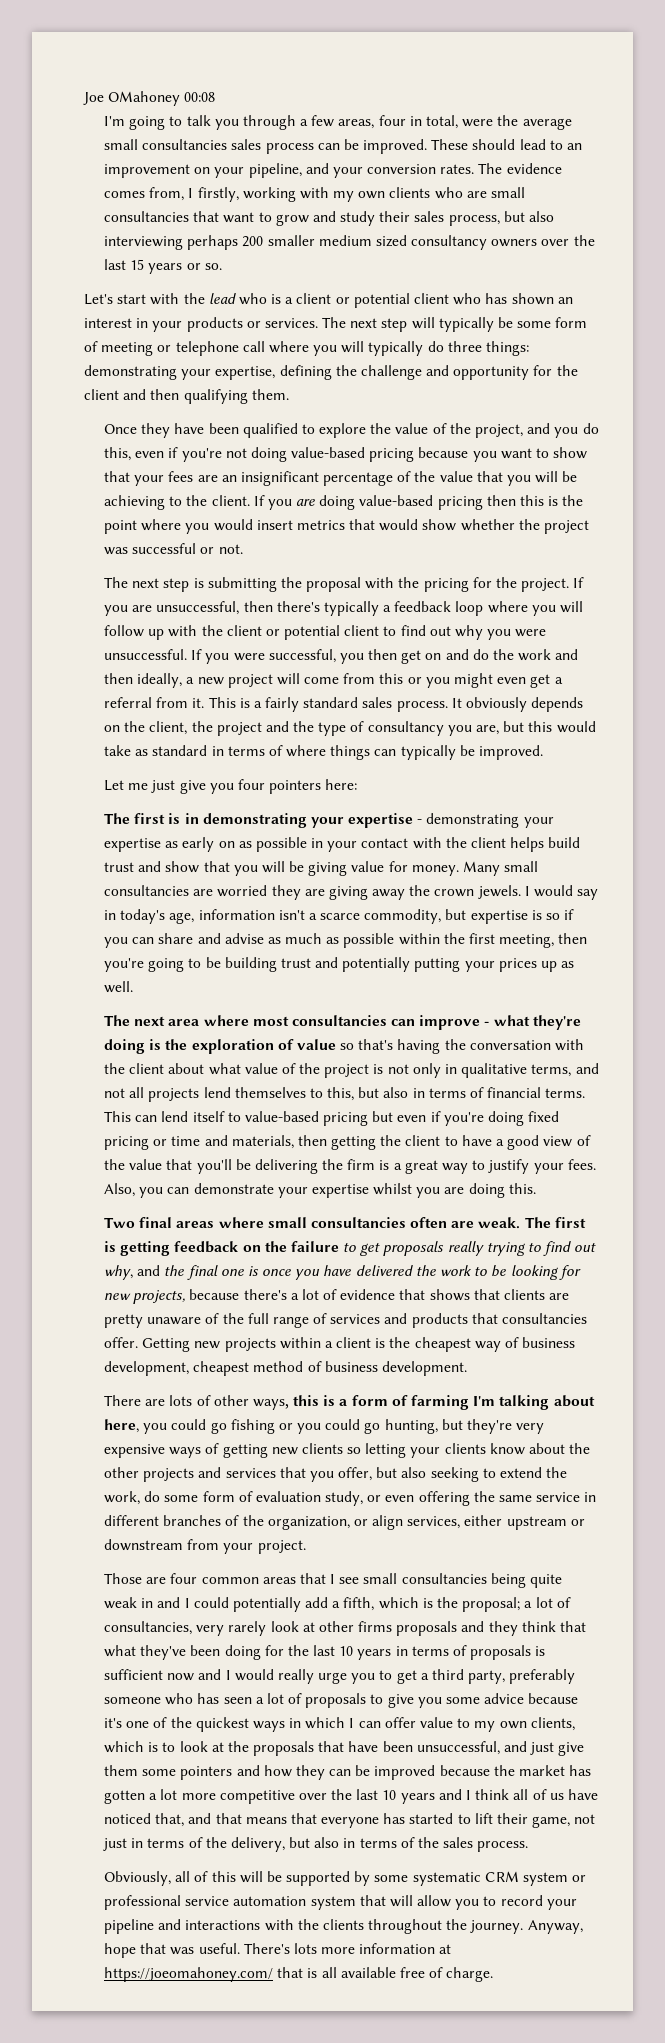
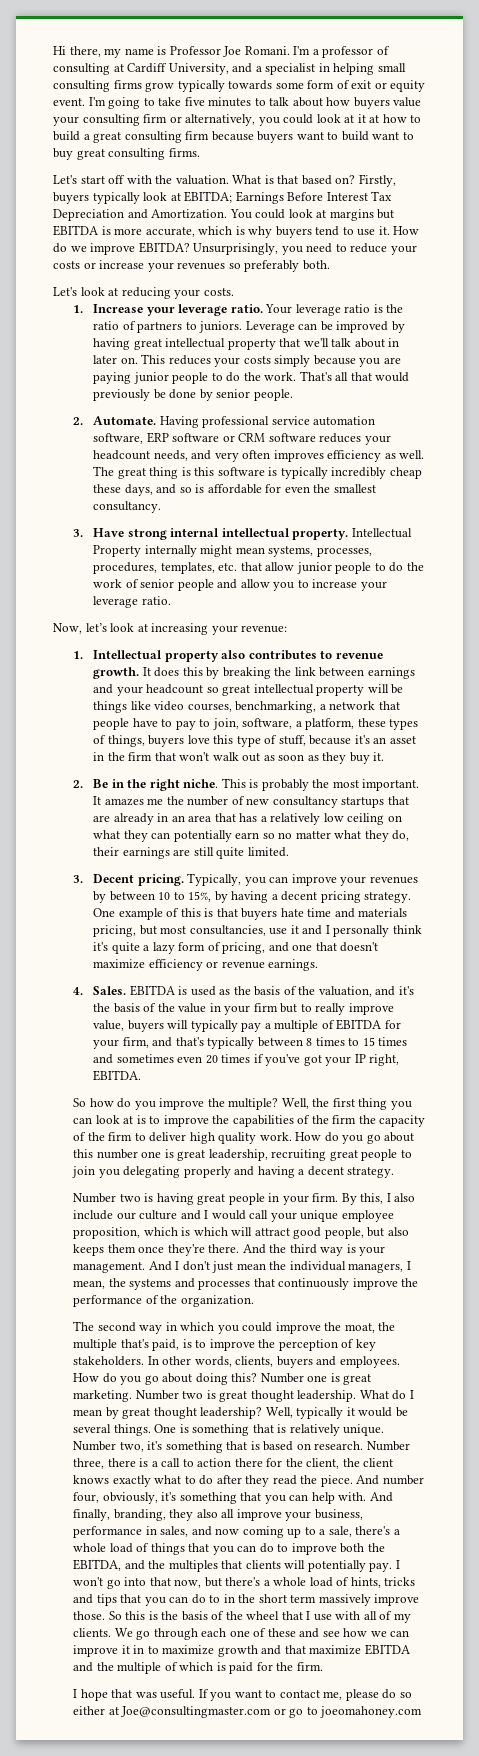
[83,91,216,106] [104,115,572,130] [104,139,583,154] [104,163,562,178] [104,187,526,202] [104,211,555,226] [104,235,595,250] [104,259,222,274] Joe OMahoney 00:08 // I'm going to talk you through a few areas, four in total, were the average small consultancies sales process can be improved. These should lead to an improvement on your pipeline, and your conversion rates. The evidence comes from, I firstly, working with my own clients who are small consultancies that want to grow and study their sales process, but also interviewing perhaps 200 smaller medium sized consultancy owners over the last 15 years or so. -> [53,46,390,58] [53,63,406,75] [53,80,426,92] [53,97,422,109] [53,114,422,126] [53,131,414,143] [53,148,200,160] Hi there, my name is Professor Joe Romani. I'm a professor of consulting at Cardiff University, and a specialist in helping small consulting firms grow typically towards some form of exit or equity event. I'm going to take five minutes to talk about how buyers value your consulting firm or alternatively, you could look at it at how to build a great consulting firm because buyers want to build want to buy great consulting firms.
[150,293,573,308] [84,317,588,332] [84,341,530,356] [84,365,578,380] [84,389,289,404] [104,423,599,438] [104,447,588,462] [104,471,578,486] [104,495,584,510] [104,519,590,534] [104,543,243,555] [104,577,585,592] [104,601,584,616] [104,625,547,640] [104,649,579,664] [104,673,563,688] [104,697,584,712] [104,721,596,736] [104,745,544,760] [104,779,358,794] [104,813,554,828] [104,837,581,852] [104,861,539,876] [104,885,599,900] [104,909,575,924] [104,933,588,948] [104,957,575,972] [104,981,134,993] [104,1015,581,1030] [104,1039,585,1054] [104,1063,599,1078] [104,1087,586,1102] [104,1111,560,1126] [104,1135,591,1150] [104,1159,596,1174] [104,1183,536,1198] [104,1217,586,1229] [104,1241,597,1256] [104,1265,581,1280] [104,1289,570,1304] [104,1313,588,1328] [104,1337,576,1352] [104,1361,467,1376] [104,1395,595,1410] [104,1419,545,1434] [104,1443,591,1458] [104,1467,568,1482] [104,1491,597,1506] [104,1515,585,1530] [104,1539,306,1554] [104,1573,563,1588] [104,1597,571,1612] [104,1621,587,1636] [104,1645,546,1660] [104,1669,576,1684] [104,1693,579,1708] [104,1717,575,1732] [104,1741,585,1756] [104,1765,592,1780] [104,1789,598,1804] [104,1813,596,1828] [103,1837,529,1852] [104,1871,587,1886] [104,1895,577,1910] [104,1919,583,1934] [104,1943,452,1958] [104,1967,494,1982] with the lead who is a client or potential client who has shown an interest in your products or services. The next step will typically be some form of meeting or telephone call where you will typically do three things: demonstrating your expertise, defining the challenge and opportunity for the client and then qualifying them. // Once they have been qualified to explore the value of the project, and you do this, even if you're not doing value-based pricing because you want to show that your fees are an insignificant percentage of the value that you will be achieving to the client. If you are doing value-based pricing then this is the point where you would insert metrics that would show whether the project was successful or not. // The next step is submitting the proposal with the pricing for the project. If you are unsuccessful, then there's typically a feedback loop where you will follow up with the client or potential client to find out why you were unsuccessful. If you were successful, you then get on and do the work and then ideally, a new project will come from this or you might even get a referral from it. This is a fairly standard sales process. It obviously depends on the client, the project and the type of consultancy you are, but this would take as standard in terms of where things can typically be improved. // Let me just give you four pointers here: // The first is in demonstrating your expertise - demonstrating your expertise as early on as possible in your contact with the client helps build trust and show that you will be giving value for money. Many small consultancies are worried they are giving away the crown jewels. I would say in today's age, information isn't a scarce commodity, but expertise is so if you can share and advise as much as possible within the first meeting, then you're going to be building trust and potentially putting your prices up as well. // The next area where most consultancies can improve - what they're doing is the exploration of value so that's having the conversation with the client about what value of the project is not only in qualitative terms, and not all projects lend themselves to this, but also in terms of financial terms. This can lend itself to value-based pricing but even if you're doing fixed pricing or time and materials, then getting the client to have a good view of the value that you'll be delivering the firm is a great way to justify your fees. Also, you can demonstrate your expertise whilst you are doing this. // Two final areas where small consultancies often are weak. The first is getting feedback on the failure to get proposals really trying to find out why, and the final one is once you have delivered the work to be looking for new projects, because there's a lot of evidence that shows that clients are pretty unaware of the full range of services and products that consultancies offer. Getting new projects within a client is the cheapest way of business development, cheapest method of business development. // There are lots of other ways, this is a form of farming I'm talking about here, you could go fishing or you could go hunting, but they're very expensive ways of getting new clients so letting your clients know about the other projects and services that you offer, but also seeking to extend the work, do some form of evaluation study, or even offering the same service in different branches of the organization, or align services, either upstream or downstream from your project. // Those are four common areas that I see small consultancies being quite weak in and I could potentially add a fifth, which is the proposal; a lot of consultancies, very rarely look at other firms proposals and they think that what they've been doing for the last 10 years in terms of proposals is sufficient now and I would really urge you to get a third party, preferably someone who has seen a lot of proposals to give you some advice because it's one of the quickest ways in which I can offer value to my own clients, which is to look at the proposals that have been unsuccessful, and just give them some pointers and how they can be improved because the market has gotten a lot more competitive over the last 10 years and I think all of us have noticed that, and that means that everyone has started to lift their game, not just in terms of the delivery, but also in terms of the sales process. // Obviously, all of this will be supported by some systematic CRM system or professional service automation system that will allow you to record your pipeline and interactions with the clients throughout the journey. Anyway, hope that was useful. There's lots more information at https://joeomahoney.com/ that is all available free of charge. -> [108,174,396,187] [53,191,393,204] [53,209,395,221] [53,225,420,238] [53,242,417,255] [53,260,330,272] [53,287,234,299] [73,304,404,316] [93,321,405,333] [93,338,400,350] [93,354,401,367] [93,371,410,384] [93,389,293,401] [73,416,376,428] [93,432,391,445] [93,450,425,462] [93,466,422,479] [93,484,376,496] [93,501,162,513] [73,528,412,540] [93,545,372,557] [93,562,424,574] [93,579,387,591] [93,596,171,608] [53,623,288,635] [73,650,383,662] [93,667,415,679] [93,684,404,696] [93,701,400,713] [93,718,419,730] [93,735,416,747] [93,752,385,764] [73,778,420,791] [93,796,409,808] [93,813,402,825] [93,830,410,842] [93,847,289,859] [73,873,418,886] [93,891,412,903] [93,908,408,920] [93,925,422,937] [93,942,379,954] [93,959,319,971] [73,985,414,997] [93,1003,394,1015] [93,1019,401,1032] [93,1037,408,1049] [93,1054,400,1066] [93,1070,142,1081] [73,1098,412,1110] [73,1115,426,1127] [73,1132,415,1144] [73,1149,412,1161] [72,1166,395,1178] [73,1193,416,1205] [73,1210,394,1222] [73,1227,409,1239] [73,1244,386,1256] [73,1261,411,1273] [73,1278,419,1290] [73,1295,254,1307] [73,1321,396,1334] [73,1339,376,1351] [73,1356,400,1368] [73,1373,372,1385] [73,1390,414,1402] [73,1407,408,1419] [73,1424,385,1436] [73,1441,410,1453] [73,1458,394,1469] [73,1475,424,1487] [73,1492,393,1504] [73,1509,363,1521] [73,1526,400,1538] [73,1543,385,1555] [73,1559,400,1572] [73,1577,416,1589] [73,1594,420,1606] [73,1611,411,1623] [73,1628,410,1640] [73,1644,410,1657] [73,1662,323,1674] [73,1689,412,1701] [73,1706,423,1718] off with the valuation. What is that based on? Firstly, buyers typically look at EBITDA; Earnings Before Interest Tax Depreciation and Amortization. You could look at margins but EBITDA is more accurate, which is why buyers tend to use it. How do we improve EBITDA? Unsurprisingly, you need to reduce your costs or increase your revenues so preferably both. // Let's look at reducing your costs. // 1. Increase your leverage ratio. Your leverage ratio is the ratio of partners to juniors. Leverage can be improved by having great intellectual property that we'll talk about in later on. This reduces your costs simply because you are paying junior people to do the work. That's all that would previously be done by senior people. // 2. Automate. Having professional service automation software, ERP software or CRM software reduces your headcount needs, and very often improves efficiency as well. The great thing is this software is typically incredibly cheap these days, and so is affordable for even the smallest consultancy. // 3. Have strong internal intellectual property. Intellectual Property internally might mean systems, processes, procedures, templates, etc. that allow junior people to do the work of senior people and allow you to increase your leverage ratio. // Now, let’s look at increasing your revenue: // 1. Intellectual property also contributes to revenue growth. It does this by breaking the link between earnings and your headcount so great intellectual property will be things like video courses, benchmarking, a network that people have to pay to join, software, a platform, these types of things, buyers love this type of stuff, because it's an asset in the firm that won't walk out as soon as they buy it. // 2. Be in the right niche. This is probably the most important. It amazes me the number of new consultancy startups that are already in an area that has a relatively low ceiling on what they can potentially earn so no matter what they do, their earnings are still quite limited. // 3. Decent pricing. Typically, you can improve your revenues by between 10 to 15%, by having a decent pricing strategy. One example of this is that buyers hate time and materials pricing, but most consultancies, use it and I personally think it's quite a lazy form of pricing, and one that doesn't maximize efficiency or revenue earnings. // 4. Sales. EBITDA is used as the basis of the valuation, and it's the basis of the value in your firm but to really improve value, buyers will typically pay a multiple of EBITDA for your firm, and that's typically between 8 times to 15 times and sometimes even 20 times if you've got your IP right, EBITDA. // So how do you improve the multiple? Well, the first thing you can look at is to improve the capabilities of the firm the capacity of the firm to deliver high quality work. How do you go about this number one is great leadership, recruiting great people to join you delegating properly and having a decent strategy. // Number two is having great people in your firm. By this, I also include our culture and I would call your unique employee proposition, which is which will attract good people, but also keeps them once they're there. And the third way is your management. And I don't just mean the individual managers, I mean, the systems and processes that continuously improve the performance of the organization. // The second way in which you could improve the moat, the multiple that's paid, is to improve the perception of key stakeholders. In other words, clients, buyers and employees. How do you go about doing this? Number one is great marketing. Number two is great thought leadership. What do I mean by great thought leadership? Well, typically it would be several things. One is something that is relatively unique. Number two, it's something that is based on research. Number three, there is a call to action there for the client, the client knows exactly what to do after they read the piece. And number four, obviously, it's something that you can help with. And finally, branding, they also all improve your business, performance in sales, and now coming up to a sale, there's a whole load of things that you can do to improve both the EBITDA, and the multiples that clients will potentially pay. I won't go into that now, but there's a whole load of hints, tricks and tips that you can do to in the short term massively improve those. So this is the basis of the wheel that I use with all of my clients. We go through each one of these and see how we can improve it in to maximize growth and that maximize EBITDA and the multiple of which is paid for the firm. // I hope that was useful. If you want to contact me, please do so either at Joe@consultingmaster.com or go to joeomahoney.com

